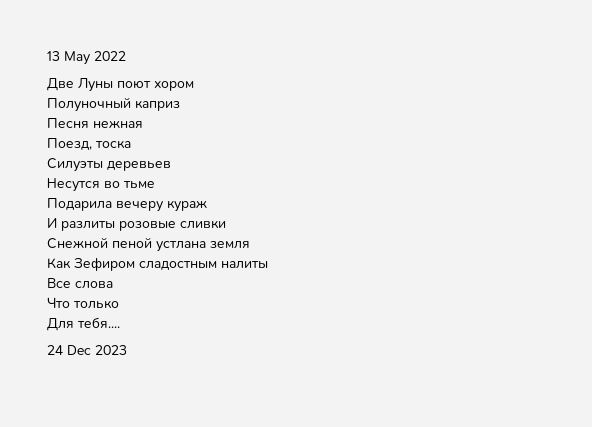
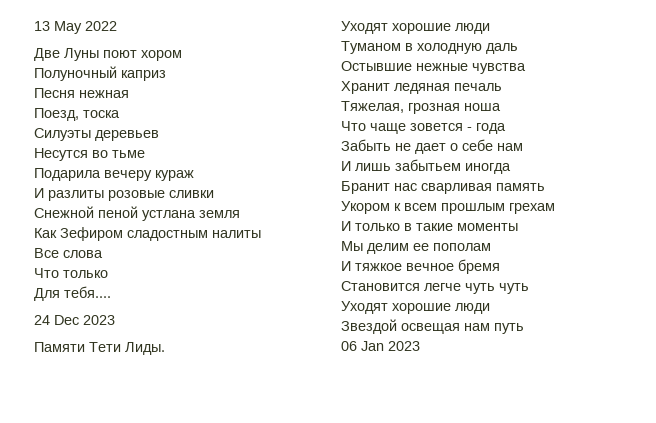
(127, 350) none -> [34,342,165,355] [341,21,490,34] [341,41,518,54] [341,61,526,74] [341,81,502,94] [341,101,501,114] [341,121,506,134] [341,139,523,154] [341,159,511,174] [341,181,545,194] [341,201,555,214] [341,221,518,231] [341,241,491,254] [341,259,500,274] [341,281,529,294] [341,301,490,314] [341,319,524,334] [341,341,420,351] // Памяти Тети Лиды. // Уходят хорошие люди // Туманом в холодную даль // Остывшие нежные чувства // Хранит ледяная печаль // Тяжелая, грозная ноша // Что чаще зовется - года // Забыть не дает о себе нам // И лишь забытьем иногда // Бранит нас сварливая память // Укором к всем прошлым грехам // И только в такие моменты // Мы делим ее пополам // И тяжкое вечное бремя // Становится легче чуть чуть // Уходят хорошие люди // Звездой освещая нам путь // 06 Jan 2023

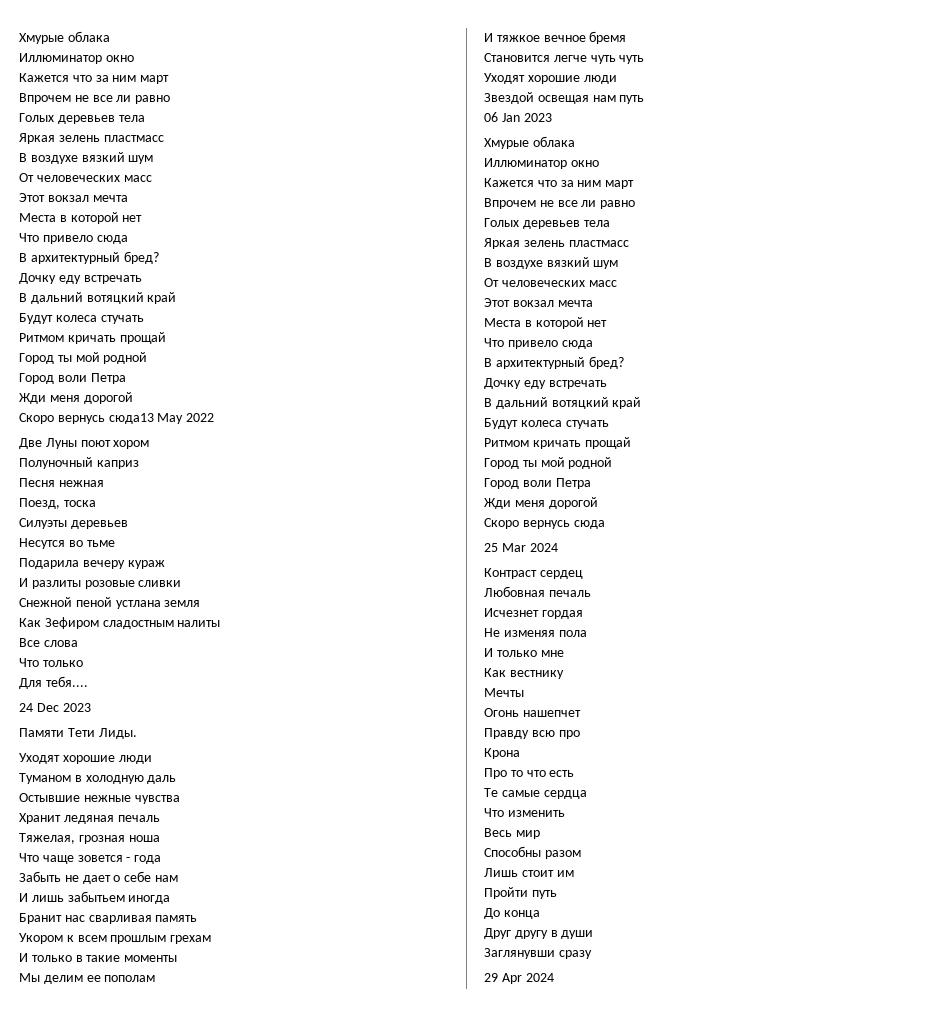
[34,21,50,31] 13 -> [19,31,110,44] [19,53,134,64] [19,73,170,84] [19,93,171,104] [19,113,145,124] [19,133,164,144] [19,152,154,164] [19,173,152,182] [19,193,128,202] [19,212,143,224] [19,233,128,244] [19,251,159,264] [19,273,142,284] [19,292,177,304] [19,313,144,324] [19,332,166,344] [19,352,148,364] [19,373,126,384] [19,392,133,404] [19,413,154,424] Хмурые облака // Иллюминатор окно // Кажется что за ним март // Впрочем не все ли равно // Голых деревьев тела // Яркая зелень пластмасс // В воздухе вязкий шум // От человеческих масс // Этот вокзал мечта // Места в которой нет // Что привело сюда // В архитектурный бред? // Дочку еду встречать // В дальний вотяцкий край // Будут колеса стучать // Ритмом кричать прощай // Город ты мой родной // Город воли Петра // Жди меня дорогой // Скоро вернусь сюда13
(420, 346) none -> [484,136,575,149] [484,158,599,169] [484,178,635,189] [484,198,636,209] [484,218,610,229] [484,238,629,249] [484,257,619,269] [484,278,617,287] [484,298,593,307] [484,317,608,329] [484,338,593,349] [484,356,624,369] [484,378,607,389] [484,397,642,409] [484,418,609,429] [484,437,631,449] [484,457,613,469] [484,478,591,489] [484,497,598,509] [484,518,605,529] [484,543,558,552] [484,568,583,579] [484,586,591,597] [484,608,583,619] [484,628,587,637] [484,648,564,657] [484,668,564,679] [484,688,524,697] [484,708,581,717] [484,728,580,739] [484,748,520,759] [484,768,575,779] [484,788,587,799] [484,808,565,817] [484,828,540,839] [484,846,581,859] [484,868,574,877] [484,887,557,899] [484,908,540,919] [484,928,594,939] [484,948,592,959] [484,973,554,984] // Хмурые облака // Иллюминатор окно // Кажется что за ним март // Впрочем не все ли равно // Голых деревьев тела // Яркая зелень пластмасс // В воздухе вязкий шум // От человеческих масс // Этот вокзал мечта // Места в которой нет // Что привело сюда // В архитектурный бред? // Дочку еду встречать // В дальний вотяцкий край // Будут колеса стучать // Ритмом кричать прощай // Город ты мой родной // Город воли Петра // Жди меня дорогой // Скоро вернусь сюда // 25 Mar 2024 // Контраст сердец // Любовная печаль // Исчезнет гордая // Не изменяя пола // И только мне // Как вестнику // Мечты // Огонь нашепчет // Правду всю про // Крона // Про то что есть // Те самые сердца // Что изменить // Весь мир // Способны разом // Лишь стоит им // Пройти путь // До конца // Друг другу в души // Заглянувши сразу // 29 Apr 2024

